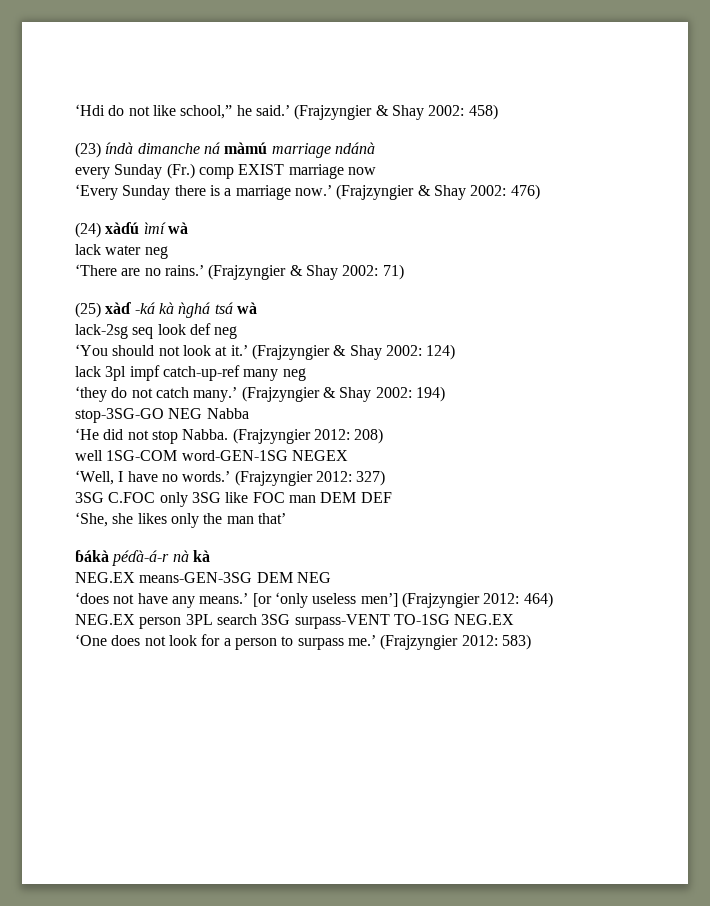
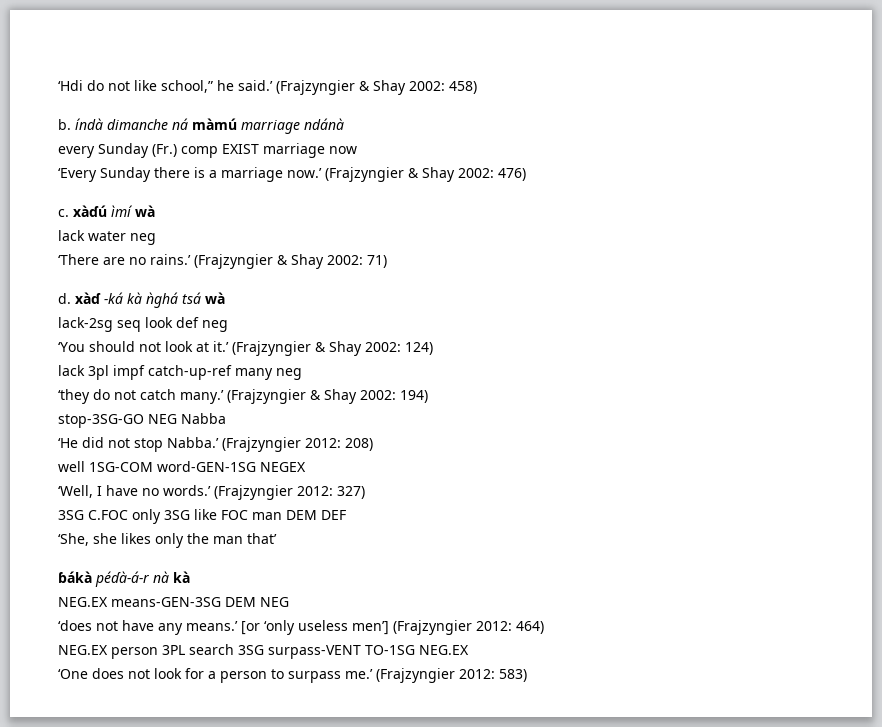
[75,142,101,158] (23) -> [58,119,71,130] b.
[75,222,101,238] (24) -> [58,209,69,217] c.
[75,302,101,318] (25) -> [58,293,71,304] d.
[182,429,229,440] Nabba. -> [167,437,219,448] Nabba.’

